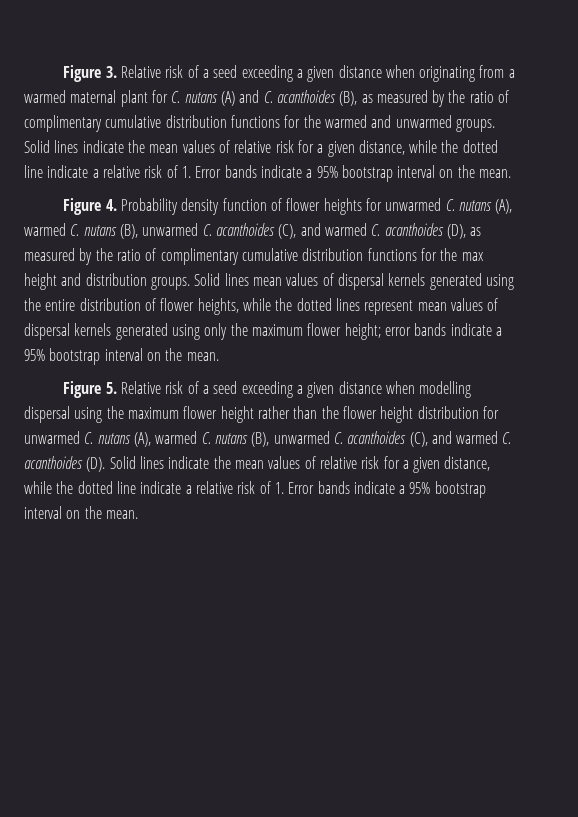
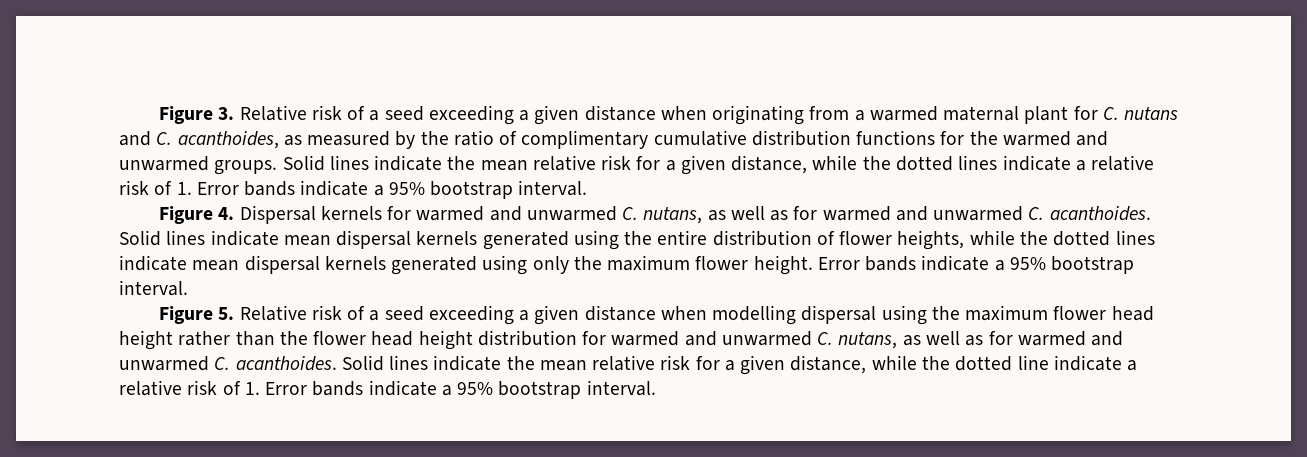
[220,91,235,106] (A) -> (1179, 113) none
[276,90,358,106] acanthoides (B), -> [177,131,279,149] acanthoides,
[182,140,230,153] values of -> [532,155,1155,175] [119,180,588,199] [158,205,1151,224] [119,230,1155,250] [119,255,1135,275] [119,280,188,296] [158,305,1154,325] [119,330,1124,350] [119,355,587,371] relative risk for a given distance, while the dotted lines indicate a relative risk of 1. Error bands indicate a 95% bootstrap interval. // Figure 4. Dispersal kernels for warmed and unwarmed C. nutans, as well as for warmed and unwarmed C. acanthoides. Solid lines indicate mean dispersal kernels generated using the entire distribution of flower heights, while the dotted lines indicate mean dispersal kernels generated using only the maximum flower height. Error bands indicate a 95% bootstrap interval. // Figure 5. Relative risk of a seed exceeding a given distance when modelling dispersal using the maximum flower head height rather than the flower head height distribution for warmed and unwarmed C. nutans, as well as for warmed and unwarmed C. acanthoides. Solid lines indicate the mean
[397,165,512,178] [63,198,513,215] [24,223,482,239] [24,248,484,265] [24,273,514,290] [24,298,499,315] [24,323,502,340] [24,348,219,365] [63,381,472,398] [24,406,499,423] [24,431,512,447] [24,456,491,473] [24,481,486,498] [24,506,138,519] interval on the mean. // Figure 4. Probability density function of flower heights for unwarmed C. nutans (A), warmed C. nutans (B), unwarmed C. acanthoides (C), and warmed C. acanthoides (D), as measured by the ratio of complimentary cumulative distribution functions for the max height and distribution groups. Solid lines mean values of dispersal kernels generated using the entire distribution of flower heights, while the dotted lines represent mean values of dispersal kernels generated using only the maximum flower height; error bands indicate a 95% bootstrap interval on the mean. // Figure 5. Relative risk of a seed exceeding a given distance when modelling dispersal using the maximum flower height rather than the flower height distribution for unwarmed C. nutans (A), warmed C. nutans (B), unwarmed C. acanthoides (C), and warmed C. acanthoides (D). Solid lines indicate the mean values of relative risk for a given distance, while the dotted line indicate a relative risk of 1. Error bands indicate a 95% bootstrap interval on the mean. -> [586,380,656,396] interval.

